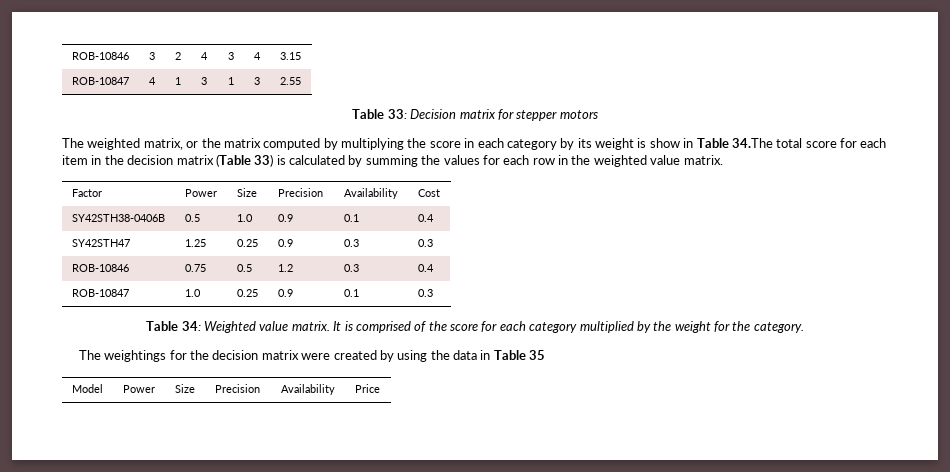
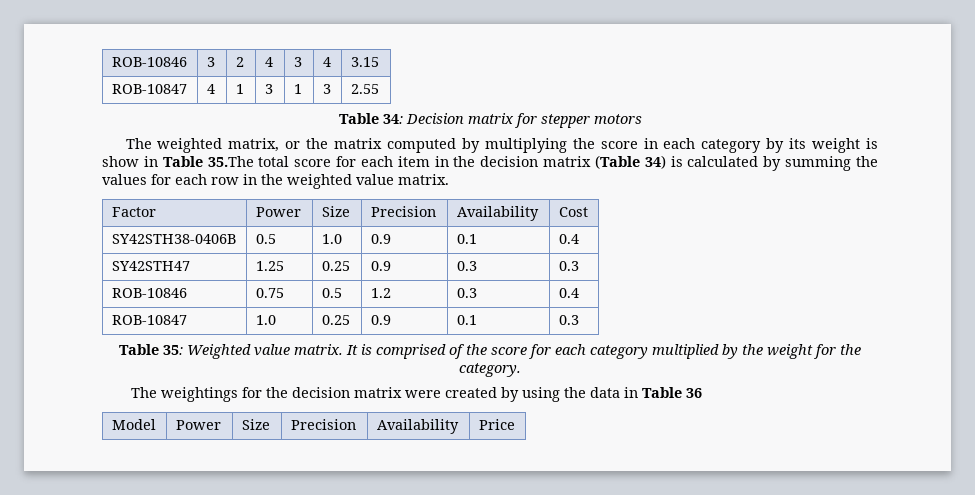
[387,109,407,119] 33: -> [382,114,403,124] 34:
[731,138,773,148] 34.The -> [207,156,254,167] 35.The
[254,154,274,167] 33) -> [644,155,666,169] 34)
[181,321,201,331] 34: -> [163,345,183,355] 35:
[529,350,546,360] 35 -> [685,388,702,398] 36

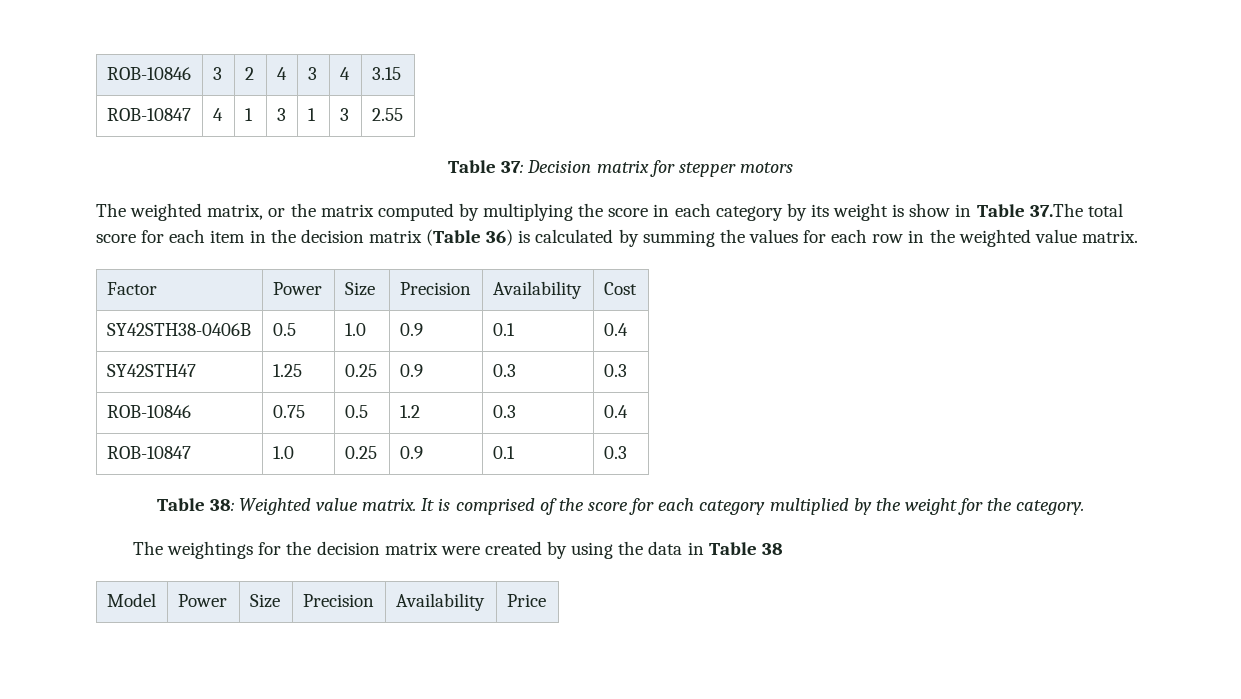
[382,114,403,124] 34: -> [501,161,524,173] 37:
[207,156,254,167] 35.The -> [1029,203,1083,217] 37.The
[644,155,666,169] 34) -> [486,229,514,246] 36)
[163,345,183,355] 35: -> [209,499,234,511] 38:
[685,388,702,398] 36 -> [761,543,783,555] 38

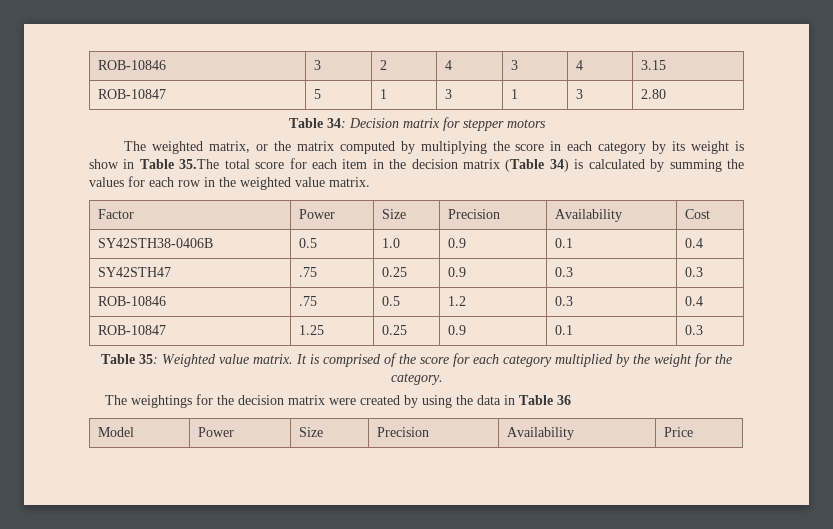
[212,108,223,121] 4 -> [314,89,322,99] 5
[371,108,403,121] [448,160,524,173] 2.55 // Table 37: -> [641,89,667,99] [288,118,346,128] 2.80 // Table 34:
[1029,203,1083,217] 37.The -> [179,159,220,169] 35.The
[486,229,514,246] 36) -> [549,159,569,172] 34)
[272,364,302,377] 1.25 -> [299,267,318,277] .75
[272,405,305,418] 0.75 -> [299,296,318,306] .75
[272,446,294,459] 1.0 -> [299,325,325,335] 1.25
[209,499,234,511] 38: -> [139,354,158,364] 35:
[761,543,783,555] 38 -> [557,395,572,405] 36

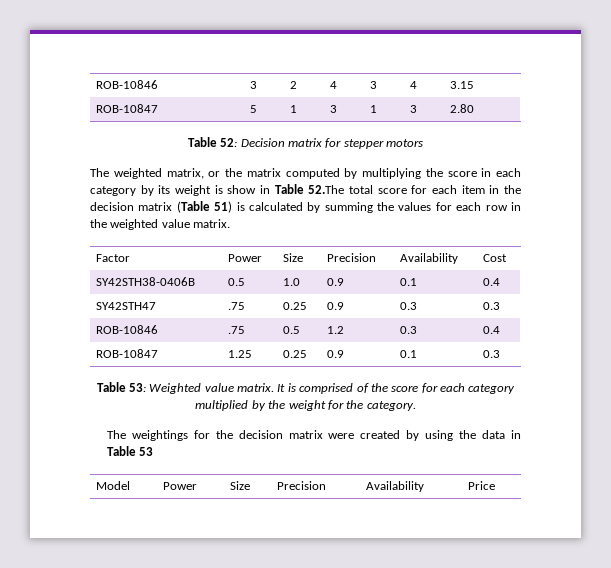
[326,118,346,128] 34: -> [220,138,238,147] 52:
[179,159,220,169] 35.The -> [308,185,345,194] 52.The
[549,159,569,172] 34) -> [214,201,233,213] 51)
[139,354,158,364] 35: -> [128,383,146,392] 53:
[557,395,572,405] 36 -> [139,447,154,456] 53

